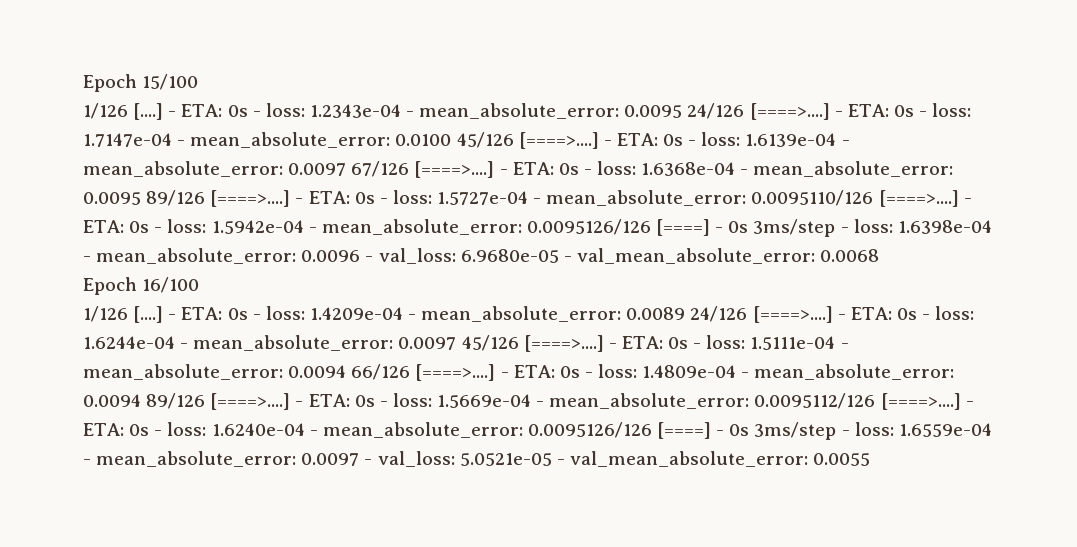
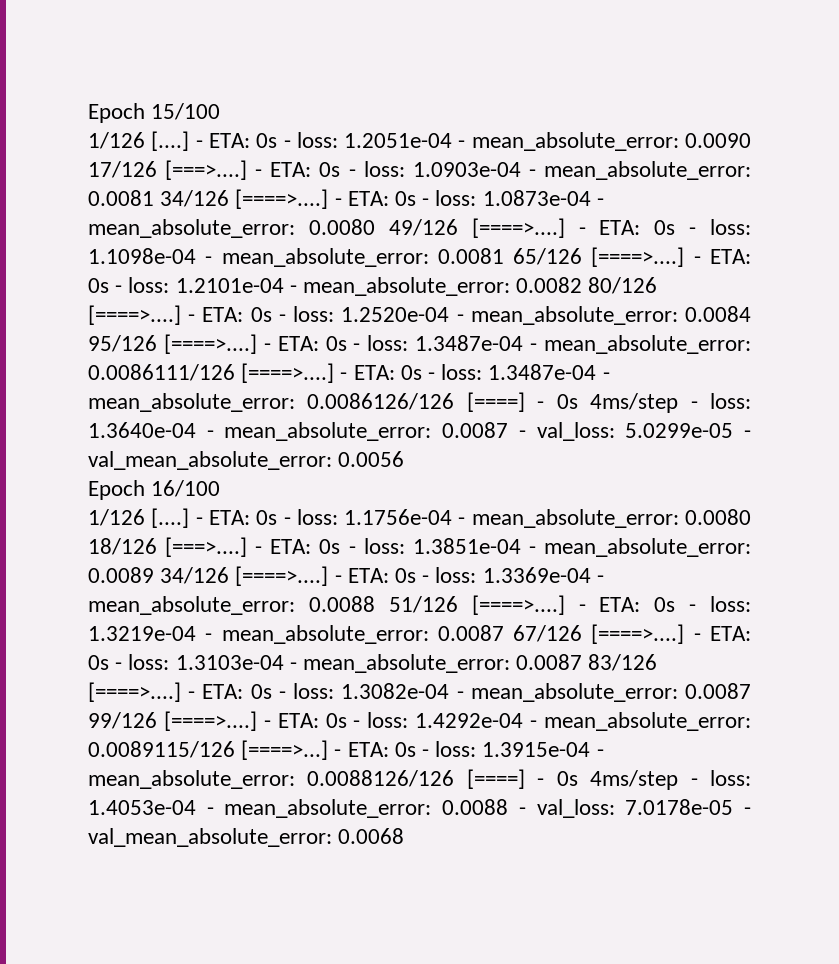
[309,103,972,120] [83,132,850,149] [83,161,954,178] [83,190,972,207] [83,219,992,237] [83,248,880,264] 1.2343e-04 - mean_absolute_error: 0.0095 24/126 [====>....] - ETA: 0s - loss: 1.7147e-04 - mean_absolute_error: 0.0100 45/126 [====>....] - ETA: 0s - loss: 1.6139e-04 - mean_absolute_error: 0.0097 67/126 [====>....] - ETA: 0s - loss: 1.6368e-04 - mean_absolute_error: 0.0095 89/126 [====>....] - ETA: 0s - loss: 1.5727e-04 - mean_absolute_error: 0.0095110/126 [====>....] - ETA: 0s - loss: 1.5942e-04 - mean_absolute_error: 0.0095126/126 [====] - 0s 3ms/step - loss: 1.6398e-04 - mean_absolute_error: 0.0096 - val_loss: 6.9680e-05 - val_mean_absolute_error: 0.0068 -> [344,132,751,151] [88,160,751,180] [88,189,604,209] [88,218,751,238] [88,247,751,267] [88,277,658,296] [88,305,751,325] [88,334,752,354] [88,363,610,383] [88,392,752,413] [88,422,751,441] [88,451,405,470] 1.2051e-04 - mean_absolute_error: 0.0090 17/126 [===>....] - ETA: 0s - loss: 1.0903e-04 - mean_absolute_error: 0.0081 34/126 [====>....] - ETA: 0s - loss: 1.0873e-04 - mean_absolute_error: 0.0080 49/126 [====>....] - ETA: 0s - loss: 1.1098e-04 - mean_absolute_error: 0.0081 65/126 [====>....] - ETA: 0s - loss: 1.2101e-04 - mean_absolute_error: 0.0082 80/126 [====>....] - ETA: 0s - loss: 1.2520e-04 - mean_absolute_error: 0.0084 95/126 [====>....] - ETA: 0s - loss: 1.3487e-04 - mean_absolute_error: 0.0086111/126 [====>....] - ETA: 0s - loss: 1.3487e-04 - mean_absolute_error: 0.0086126/126 [====] - 0s 4ms/step - loss: 1.3640e-04 - mean_absolute_error: 0.0087 - val_loss: 5.0299e-05 - val_mean_absolute_error: 0.0056
[309,307,403,320] 1.4209e-04 -> [344,509,751,528] [88,537,521,557] 1.1756e-04 - mean_absolute_error: 0.0080 18/126 [===>....] - ETA: 0s - loss: 1.3851e-04
[690,306,975,323] [83,335,849,352] [83,364,955,381] [83,393,974,410] [83,422,992,440] [83,451,871,467] 24/126 [====>....] - ETA: 0s - loss: 1.6244e-04 - mean_absolute_error: 0.0097 45/126 [====>....] - ETA: 0s - loss: 1.5111e-04 - mean_absolute_error: 0.0094 66/126 [====>....] - ETA: 0s - loss: 1.4809e-04 - mean_absolute_error: 0.0094 89/126 [====>....] - ETA: 0s - loss: 1.5669e-04 - mean_absolute_error: 0.0095112/126 [====>....] - ETA: 0s - loss: 1.6240e-04 - mean_absolute_error: 0.0095126/126 [====] - 0s 3ms/step - loss: 1.6559e-04 - mean_absolute_error: 0.0097 - val_loss: 5.0521e-05 - val_mean_absolute_error: 0.0055 -> [160,566,604,586] [88,595,751,615] [88,624,751,644] [88,654,658,673] [88,682,751,702] [88,711,752,731] [88,740,604,760] [88,769,752,790] [88,799,751,818] [88,828,405,847] 34/126 [====>....] - ETA: 0s - loss: 1.3369e-04 - mean_absolute_error: 0.0088 51/126 [====>....] - ETA: 0s - loss: 1.3219e-04 - mean_absolute_error: 0.0087 67/126 [====>....] - ETA: 0s - loss: 1.3103e-04 - mean_absolute_error: 0.0087 83/126 [====>....] - ETA: 0s - loss: 1.3082e-04 - mean_absolute_error: 0.0087 99/126 [====>....] - ETA: 0s - loss: 1.4292e-04 - mean_absolute_error: 0.0089115/126 [====>...] - ETA: 0s - loss: 1.3915e-04 - mean_absolute_error: 0.0088126/126 [====] - 0s 4ms/step - loss: 1.4053e-04 - mean_absolute_error: 0.0088 - val_loss: 7.0178e-05 - val_mean_absolute_error: 0.0068

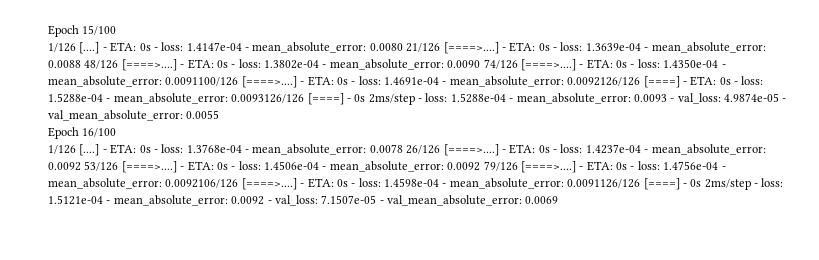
[344,132,751,151] [88,160,751,180] [88,189,604,209] [88,218,751,238] [88,247,751,267] [88,277,658,296] [88,305,751,325] [88,334,752,354] [88,363,610,383] [88,392,752,413] [88,422,751,441] [88,451,405,470] 1.2051e-04 - mean_absolute_error: 0.0090 17/126 [===>....] - ETA: 0s - loss: 1.0903e-04 - mean_absolute_error: 0.0081 34/126 [====>....] - ETA: 0s - loss: 1.0873e-04 - mean_absolute_error: 0.0080 49/126 [====>....] - ETA: 0s - loss: 1.1098e-04 - mean_absolute_error: 0.0081 65/126 [====>....] - ETA: 0s - loss: 1.2101e-04 - mean_absolute_error: 0.0082 80/126 [====>....] - ETA: 0s - loss: 1.2520e-04 - mean_absolute_error: 0.0084 95/126 [====>....] - ETA: 0s - loss: 1.3487e-04 - mean_absolute_error: 0.0086111/126 [====>....] - ETA: 0s - loss: 1.3487e-04 - mean_absolute_error: 0.0086126/126 [====] - 0s 4ms/step - loss: 1.3640e-04 - mean_absolute_error: 0.0087 - val_loss: 5.0299e-05 - val_mean_absolute_error: 0.0056 -> [186,42,766,54] [48,59,726,71] [48,76,764,88] [48,93,787,105] [48,110,220,121] 1.4147e-04 - mean_absolute_error: 0.0080 21/126 [====>....] - ETA: 0s - loss: 1.3639e-04 - mean_absolute_error: 0.0088 48/126 [====>....] - ETA: 0s - loss: 1.3802e-04 - mean_absolute_error: 0.0090 74/126 [====>....] - ETA: 0s - loss: 1.4350e-04 - mean_absolute_error: 0.0091100/126 [====>....] - ETA: 0s - loss: 1.4691e-04 - mean_absolute_error: 0.0092126/126 [====] - ETA: 0s - loss: 1.5288e-04 - mean_absolute_error: 0.0093126/126 [====] - 0s 2ms/step - loss: 1.5288e-04 - mean_absolute_error: 0.0093 - val_loss: 4.9874e-05 - val_mean_absolute_error: 0.0055
[344,509,751,528] [88,537,751,557] [88,566,604,586] [88,595,751,615] [88,624,751,644] [88,654,658,673] [88,682,751,702] [88,711,752,731] [88,740,604,760] [88,769,752,790] [88,799,751,818] [88,828,405,847] 1.1756e-04 - mean_absolute_error: 0.0080 18/126 [===>....] - ETA: 0s - loss: 1.3851e-04 - mean_absolute_error: 0.0089 34/126 [====>....] - ETA: 0s - loss: 1.3369e-04 - mean_absolute_error: 0.0088 51/126 [====>....] - ETA: 0s - loss: 1.3219e-04 - mean_absolute_error: 0.0087 67/126 [====>....] - ETA: 0s - loss: 1.3103e-04 - mean_absolute_error: 0.0087 83/126 [====>....] - ETA: 0s - loss: 1.3082e-04 - mean_absolute_error: 0.0087 99/126 [====>....] - ETA: 0s - loss: 1.4292e-04 - mean_absolute_error: 0.0089115/126 [====>...] - ETA: 0s - loss: 1.3915e-04 - mean_absolute_error: 0.0088126/126 [====] - 0s 4ms/step - loss: 1.4053e-04 - mean_absolute_error: 0.0088 - val_loss: 7.0178e-05 - val_mean_absolute_error: 0.0068 -> [186,144,766,156] [48,161,726,173] [48,178,784,190] [48,195,559,206] 1.3768e-04 - mean_absolute_error: 0.0078 26/126 [====>....] - ETA: 0s - loss: 1.4237e-04 - mean_absolute_error: 0.0092 53/126 [====>....] - ETA: 0s - loss: 1.4506e-04 - mean_absolute_error: 0.0092 79/126 [====>....] - ETA: 0s - loss: 1.4756e-04 - mean_absolute_error: 0.0092106/126 [====>....] - ETA: 0s - loss: 1.4598e-04 - mean_absolute_error: 0.0091126/126 [====] - 0s 2ms/step - loss: 1.5121e-04 - mean_absolute_error: 0.0092 - val_loss: 7.1507e-05 - val_mean_absolute_error: 0.0069

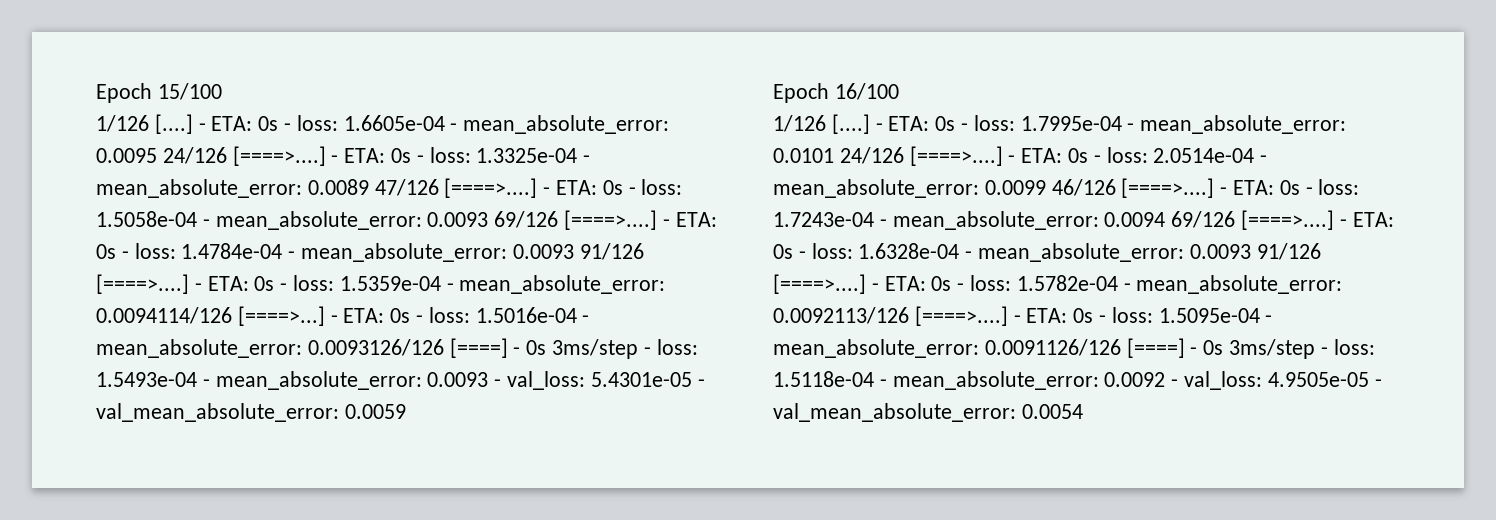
[186,42,766,54] [48,59,726,71] [48,76,764,88] [48,93,103,103] 1.4147e-04 - mean_absolute_error: 0.0080 21/126 [====>....] - ETA: 0s - loss: 1.3639e-04 - mean_absolute_error: 0.0088 48/126 [====>....] - ETA: 0s - loss: 1.3802e-04 - mean_absolute_error: 0.0090 74/126 [====>....] - ETA: 0s - loss: 1.4350e-04 - mean_absolute_error: 0.0091100/126 [====>....] - ETA: 0s - loss: 1.4691e-04 - mean_absolute_error: 0.0092126/126 [====] - ETA: 0s - loss: 1.5288e-04 -> [343,115,670,134] [96,146,591,166] [96,178,683,198] [96,210,717,230] [96,243,644,262] [96,274,666,294] [96,306,577,326] 1.6605e-04 - mean_absolute_error: 0.0095 24/126 [====>....] - ETA: 0s - loss: 1.3325e-04 - mean_absolute_error: 0.0089 47/126 [====>....] - ETA: 0s - loss: 1.5058e-04 - mean_absolute_error: 0.0093 69/126 [====>....] - ETA: 0s - loss: 1.4784e-04 - mean_absolute_error: 0.0093 91/126 [====>....] - ETA: 0s - loss: 1.5359e-04 - mean_absolute_error: 0.0094114/126 [====>...] - ETA: 0s - loss: 1.5016e-04
[368,93,506,105] 2ms/step - loss: 1.5288e-04 -> [552,339,698,359] [96,372,197,387] 3ms/step - loss: 1.5493e-04
[724,93,787,102] [48,110,220,121] 4.9874e-05 - val_mean_absolute_error: 0.0055 -> [590,372,705,387] [96,403,406,422] 5.4301e-05 - val_mean_absolute_error: 0.0059
[186,144,766,156] [48,161,726,173] [48,178,439,190] 1.3768e-04 - mean_absolute_error: 0.0078 26/126 [====>....] - ETA: 0s - loss: 1.4237e-04 - mean_absolute_error: 0.0092 53/126 [====>....] - ETA: 0s - loss: 1.4506e-04 - mean_absolute_error: 0.0092 79/126 [====>....] - ETA: 0s - loss: 1.4756e-04 - mean_absolute_error: 0.0092106/126 [====>....] - ETA: 0s - loss: 1.4598e-04 -> [1020,115,1347,134] [773,146,1268,166] [773,178,1360,198] [773,210,1394,230] [773,243,1321,262] [773,274,1343,294] [773,306,1260,326] 1.7995e-04 - mean_absolute_error: 0.0101 24/126 [====>....] - ETA: 0s - loss: 2.0514e-04 - mean_absolute_error: 0.0099 46/126 [====>....] - ETA: 0s - loss: 1.7243e-04 - mean_absolute_error: 0.0094 69/126 [====>....] - ETA: 0s - loss: 1.6328e-04 - mean_absolute_error: 0.0093 91/126 [====>....] - ETA: 0s - loss: 1.5782e-04 - mean_absolute_error: 0.0092113/126 [====>....] - ETA: 0s - loss: 1.5095e-04
[704,178,784,190] [48,195,103,205] 2ms/step - loss: 1.5121e-04 -> [1229,339,1375,359] [773,371,874,387] 3ms/step - loss: 1.5118e-04
[321,195,559,206] 7.1507e-05 - val_mean_absolute_error: 0.0069 -> [1267,372,1382,387] [773,403,1083,422] 4.9505e-05 - val_mean_absolute_error: 0.0054

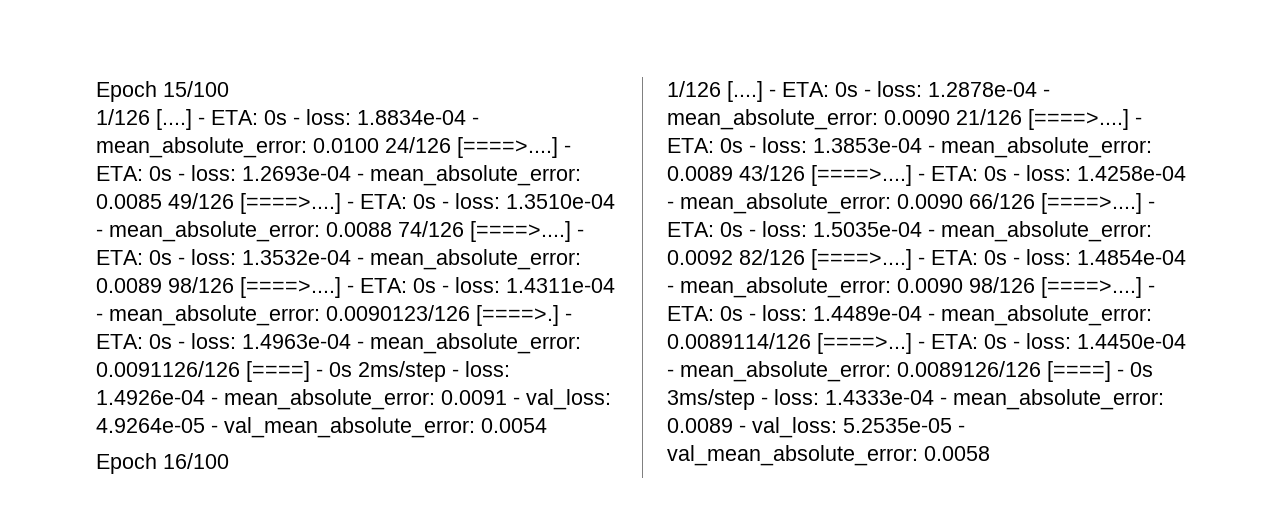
[343,115,670,134] [96,146,591,166] [96,178,683,198] [96,210,717,230] [96,243,644,262] [96,274,666,294] [96,306,590,326] [96,338,698,359] [96,371,705,390] [96,403,406,422] 1.6605e-04 - mean_absolute_error: 0.0095 24/126 [====>....] - ETA: 0s - loss: 1.3325e-04 - mean_absolute_error: 0.0089 47/126 [====>....] - ETA: 0s - loss: 1.5058e-04 - mean_absolute_error: 0.0093 69/126 [====>....] - ETA: 0s - loss: 1.4784e-04 - mean_absolute_error: 0.0093 91/126 [====>....] - ETA: 0s - loss: 1.5359e-04 - mean_absolute_error: 0.0094114/126 [====>...] - ETA: 0s - loss: 1.5016e-04 - mean_absolute_error: 0.0093126/126 [====] - 0s 3ms/step - loss: 1.5493e-04 - mean_absolute_error: 0.0093 - val_loss: 5.4301e-05 - val_mean_absolute_error: 0.0059 -> [357,110,479,125] [96,137,571,158] [96,165,581,186] [96,193,615,214] [96,221,584,242] [96,249,581,270] [96,277,615,298] [96,305,572,326] [96,333,581,354] [96,361,510,382] [96,389,611,410] [96,417,547,438] 1.8834e-04 - mean_absolute_error: 0.0100 24/126 [====>....] - ETA: 0s - loss: 1.2693e-04 - mean_absolute_error: 0.0085 49/126 [====>....] - ETA: 0s - loss: 1.3510e-04 - mean_absolute_error: 0.0088 74/126 [====>....] - ETA: 0s - loss: 1.3532e-04 - mean_absolute_error: 0.0089 98/126 [====>....] - ETA: 0s - loss: 1.4311e-04 - mean_absolute_error: 0.0090123/126 [====>.] - ETA: 0s - loss: 1.4963e-04 - mean_absolute_error: 0.0091126/126 [====] - 0s 2ms/step - loss: 1.4926e-04 - mean_absolute_error: 0.0091 - val_loss: 4.9264e-05 - val_mean_absolute_error: 0.0054
[1020,115,1347,134] [773,146,1268,166] [773,178,1360,198] [773,210,1394,230] [773,243,1321,262] [773,274,1343,294] [773,306,1273,326] [773,338,1375,359] [773,371,1382,390] [773,403,1083,422] 1.7995e-04 - mean_absolute_error: 0.0101 24/126 [====>....] - ETA: 0s - loss: 2.0514e-04 - mean_absolute_error: 0.0099 46/126 [====>....] - ETA: 0s - loss: 1.7243e-04 - mean_absolute_error: 0.0094 69/126 [====>....] - ETA: 0s - loss: 1.6328e-04 - mean_absolute_error: 0.0093 91/126 [====>....] - ETA: 0s - loss: 1.5782e-04 - mean_absolute_error: 0.0092113/126 [====>....] - ETA: 0s - loss: 1.5095e-04 - mean_absolute_error: 0.0091126/126 [====] - 0s 3ms/step - loss: 1.5118e-04 - mean_absolute_error: 0.0092 - val_loss: 4.9505e-05 - val_mean_absolute_error: 0.0054 -> [928,82,1050,97] [667,109,1142,130] [667,137,1152,158] [667,165,1186,186] [667,193,1155,214] [667,221,1152,242] [667,249,1186,270] [667,277,1155,298] [667,305,1152,326] [667,333,1186,354] [667,361,1153,382] [667,389,1164,410] [667,417,965,438] [667,445,990,466] 1.2878e-04 - mean_absolute_error: 0.0090 21/126 [====>....] - ETA: 0s - loss: 1.3853e-04 - mean_absolute_error: 0.0089 43/126 [====>....] - ETA: 0s - loss: 1.4258e-04 - mean_absolute_error: 0.0090 66/126 [====>....] - ETA: 0s - loss: 1.5035e-04 - mean_absolute_error: 0.0092 82/126 [====>....] - ETA: 0s - loss: 1.4854e-04 - mean_absolute_error: 0.0090 98/126 [====>....] - ETA: 0s - loss: 1.4489e-04 - mean_absolute_error: 0.0089114/126 [====>...] - ETA: 0s - loss: 1.4450e-04 - mean_absolute_error: 0.0089126/126 [====] - 0s 3ms/step - loss: 1.4333e-04 - mean_absolute_error: 0.0089 - val_loss: 5.2535e-05 - val_mean_absolute_error: 0.0058

